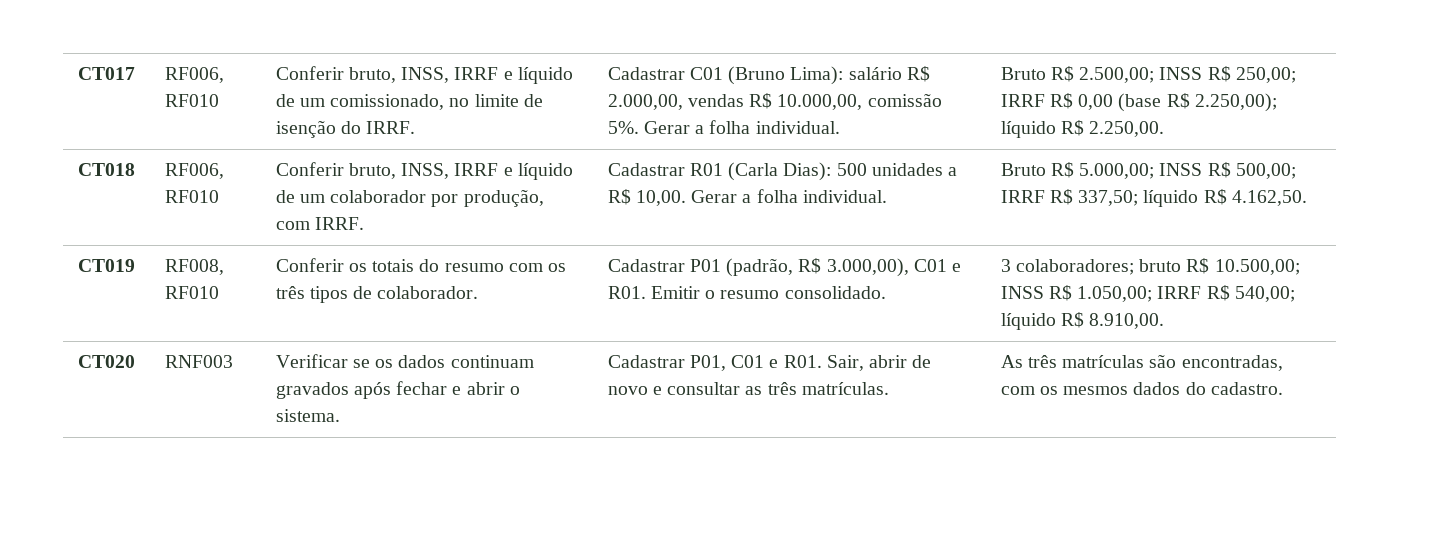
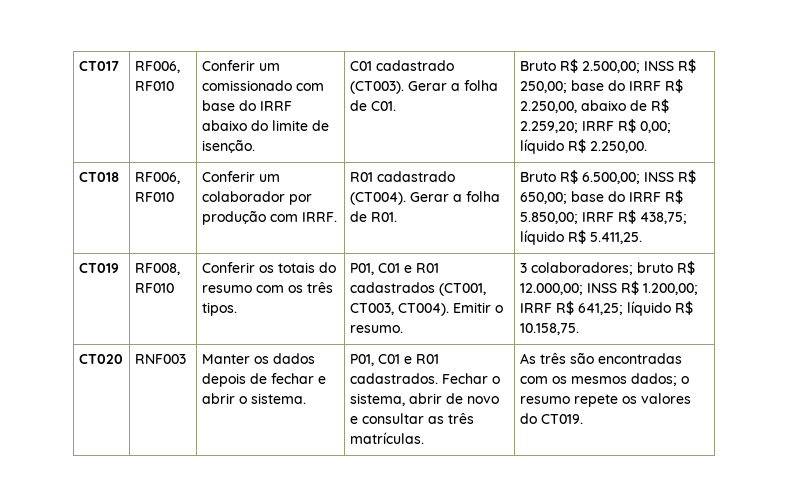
[348,67,573,84] [275,94,543,110] [275,121,416,138] [607,66,930,85] [607,93,942,110] [607,120,840,134] bruto, INSS, IRRF e líquido de um comissionado, no limite de isenção do IRRF. | Cadastrar C01 (Bruno Lima): salário R$ 2.000,00, vendas R$ 10.000,00, comissão 5%. Gerar a folha individual. -> [258,63,280,71] [201,80,324,91] [201,100,292,111] [201,120,329,131] [201,139,255,153] [349,60,454,71] [349,80,498,94] [349,100,396,111] um comissionado com base do IRRF abaixo do limite de isenção. | C01 cadastrado (CT003). Gerar a folha de C01.
[1000,93,1277,112] IRRF R$ 0,00 (base R$ 2.250,00); -> [570,79,683,93] [519,99,669,113] [519,119,671,133] base do IRRF R$ 2.250,00, abaixo de R$ 2.259,20; IRRF R$ 0,00;
[348,163,573,180] [275,190,295,203] bruto, INSS, IRRF e líquido de -> (255, 176) none
[463,190,544,207] produção, -> [201,210,266,225] produção
[607,162,958,181] [607,189,887,206] [1000,162,1296,179] [1000,189,1307,207] Cadastrar R01 (Carla Dias): 500 unidades a R$ 10,00. Gerar a folha individual. | Bruto R$ 5.000,00; INSS R$ 500,00; IRRF R$ 337,50; líquido R$ 4.162,50. -> [349,171,455,182] [349,191,500,205] [349,211,397,222] [519,170,696,184] [519,190,683,204] [519,210,687,224] [519,230,642,245] R01 cadastrado (CT004). Gerar a folha de R01. | Bruto R$ 6.500,00; INSS R$ 650,00; base do IRRF R$ 5.850,00; IRRF R$ 438,75; líquido R$ 5.411,25.
[309,286,479,303] [607,258,962,277] [607,286,886,299] tipos de colaborador. | Cadastrar P01 (padrão, R$ 3.000,00), C01 e R01. Emitir o resumo consolidado. -> [201,302,237,316] [349,263,439,275] [349,282,486,296] [349,302,503,316] [349,325,403,333] tipos. | P01, C01 e R01 cadastrados (CT001, CT003, CT004). Emitir o resumo.
[1214,259,1300,275] [1000,285,1295,302] [1000,312,1165,330] 10.500,00; INSS R$ 1.050,00; IRRF R$ 540,00; líquido R$ 8.910,00. -> [519,281,698,295] [519,301,693,316] [519,323,579,335] 12.000,00; INSS R$ 1.200,00; IRRF R$ 641,25; líquido R$ 10.158,75.
[275,354,534,368] [275,382,391,399] Verificar se os dados continuam gravados após -> [201,353,315,364] [201,373,267,387] Manter os dados depois de
[607,355,864,371] Cadastrar P01, C01 e R01. Sair, -> [349,354,439,366] [349,373,500,384] [349,393,405,406] P01, C01 e R01 cadastrados. Fechar o sistema,
[1062,355,1283,371] [1000,382,1283,395] matrículas são encontradas, com os mesmos dados do cadastro. -> [569,352,682,364] [519,373,689,386] [519,393,691,407] [519,413,583,424] são encontradas com os mesmos dados; o resumo repete os valores do CT019.

